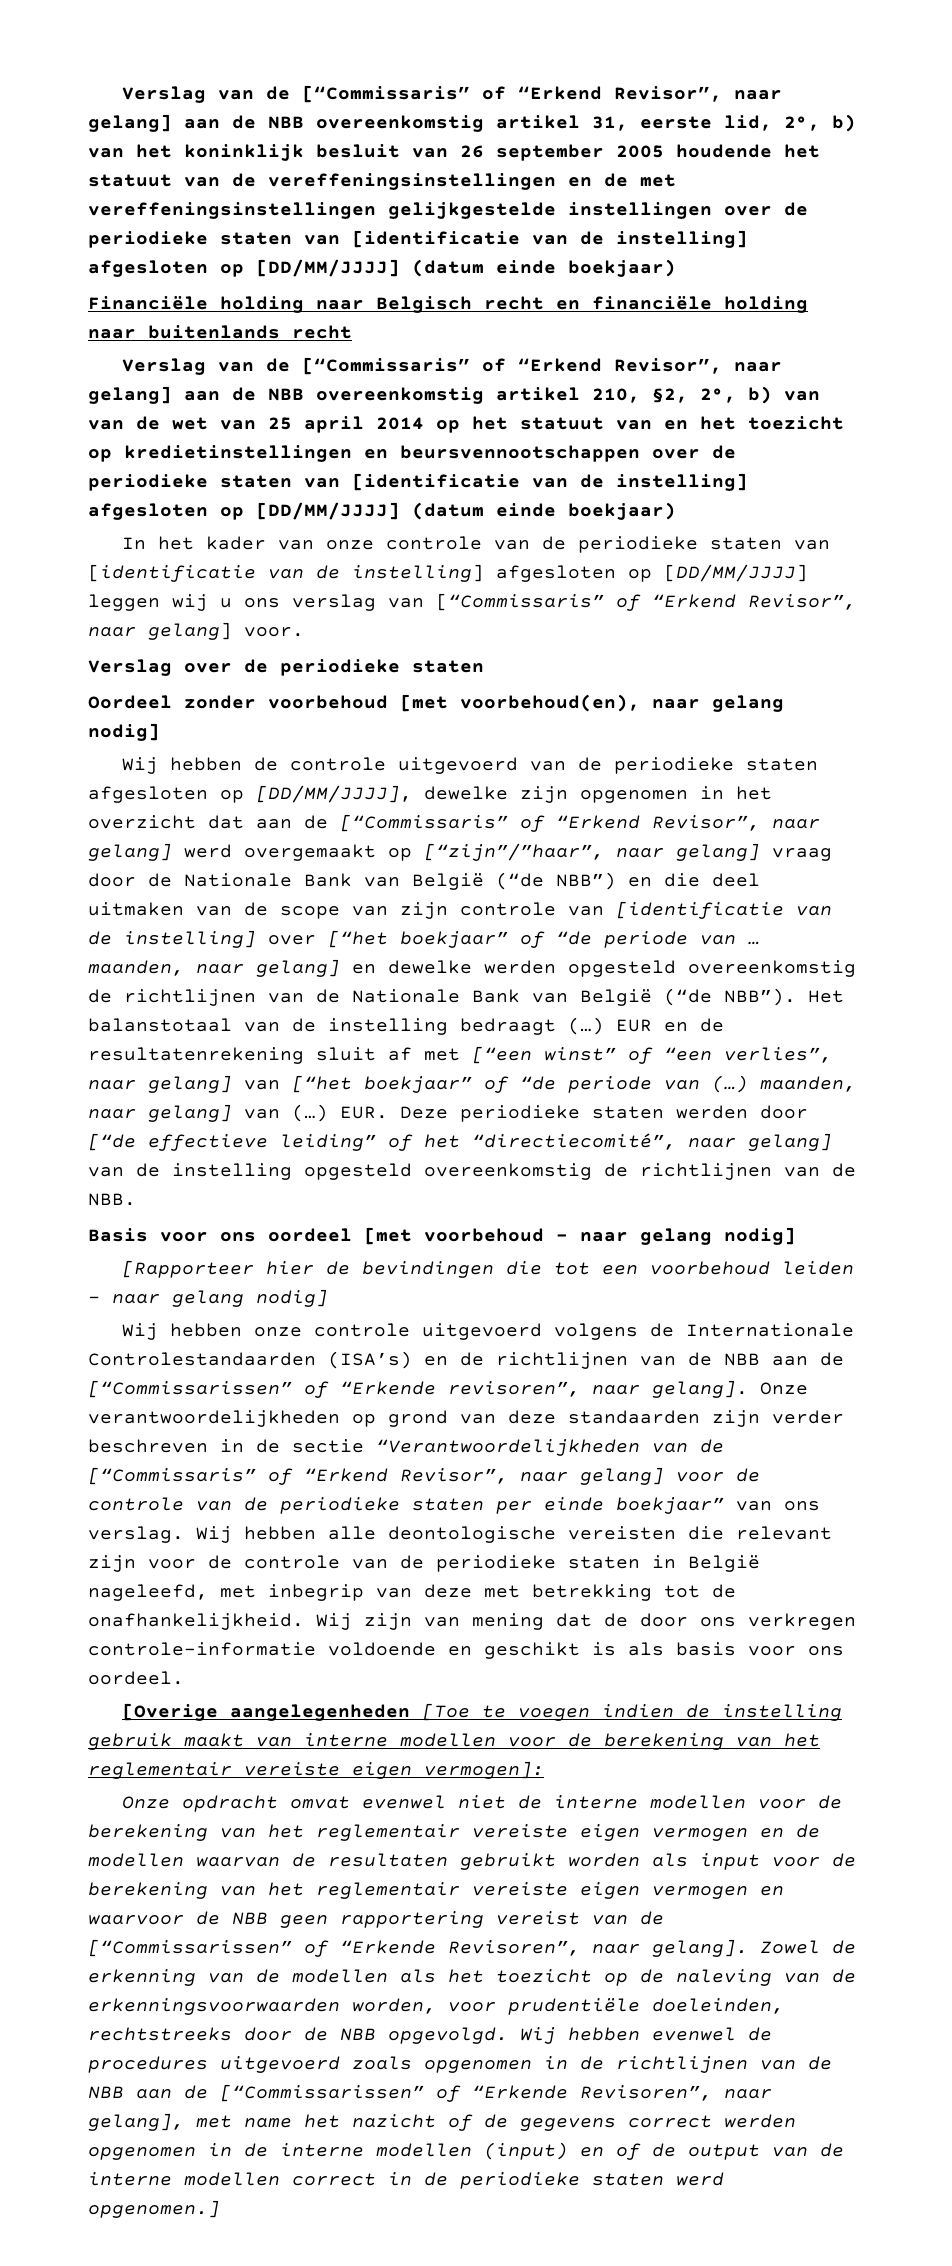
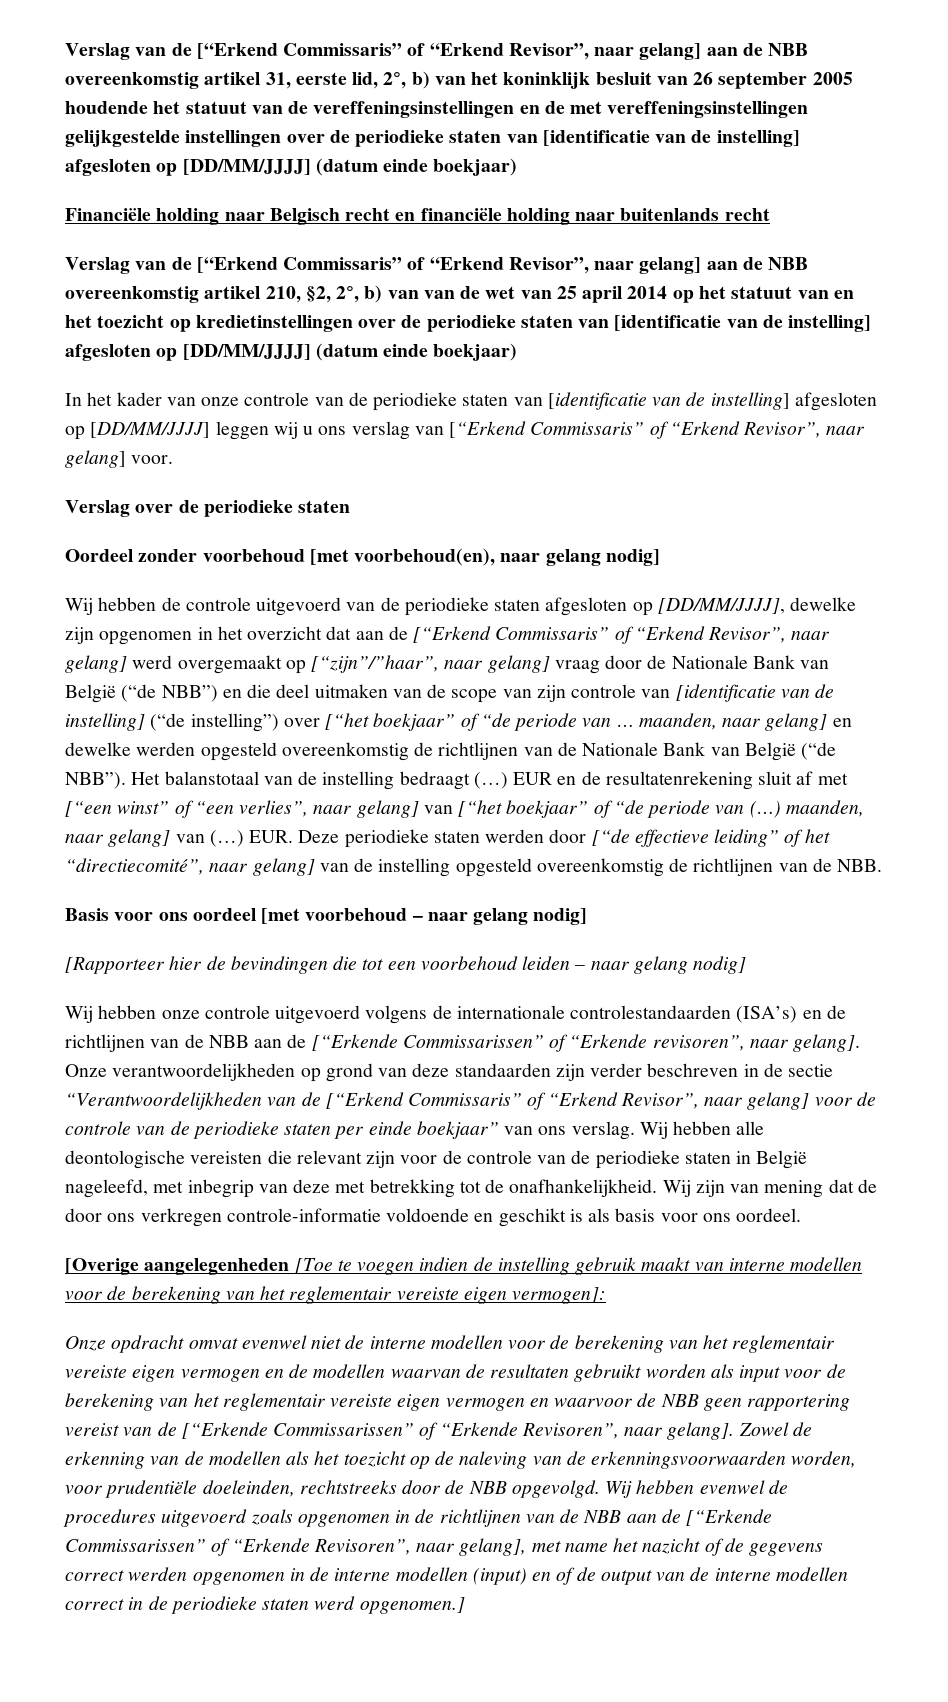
[122,85,471,103] Verslag van de [“Commissaris” -> [65,43,403,60] Verslag van de [“Erkend Commissaris”
[302,357,471,375] [“Commissaris” -> [196,257,403,273] [“Erkend Commissaris”
[364,445,640,462] en beursvennootschappen -> (353, 323) none
[436,593,604,611] [“Commissaris” -> [449,421,645,438] [“Erkend Commissaris”
[340,814,508,832] [“Commissaris” -> [413,626,610,643] [“Erkend Commissaris”
(256, 939) none -> [150,713,279,732] (“de instelling”)
[686,1323,855,1337] [88,1352,316,1366] Internationale Controlestandaarden -> [456,1005,732,1019] internationale controlestandaarden
[88,1380,292,1398] [“Commissarissen” -> [311,1034,544,1051] [“Erkende Commissarissen”
[88,1467,256,1485] [“Commissaris” -> [325,1092,523,1109] [“Erkend Commissaris”
[88,1939,292,1957] [“Commissarissen” -> [181,1422,415,1439] [“Erkende Commissarissen”
[220,2084,424,2102] [“Commissarissen” -> [686,1509,773,1526] [65,1539,206,1552] [“Erkende Commissarissen”

